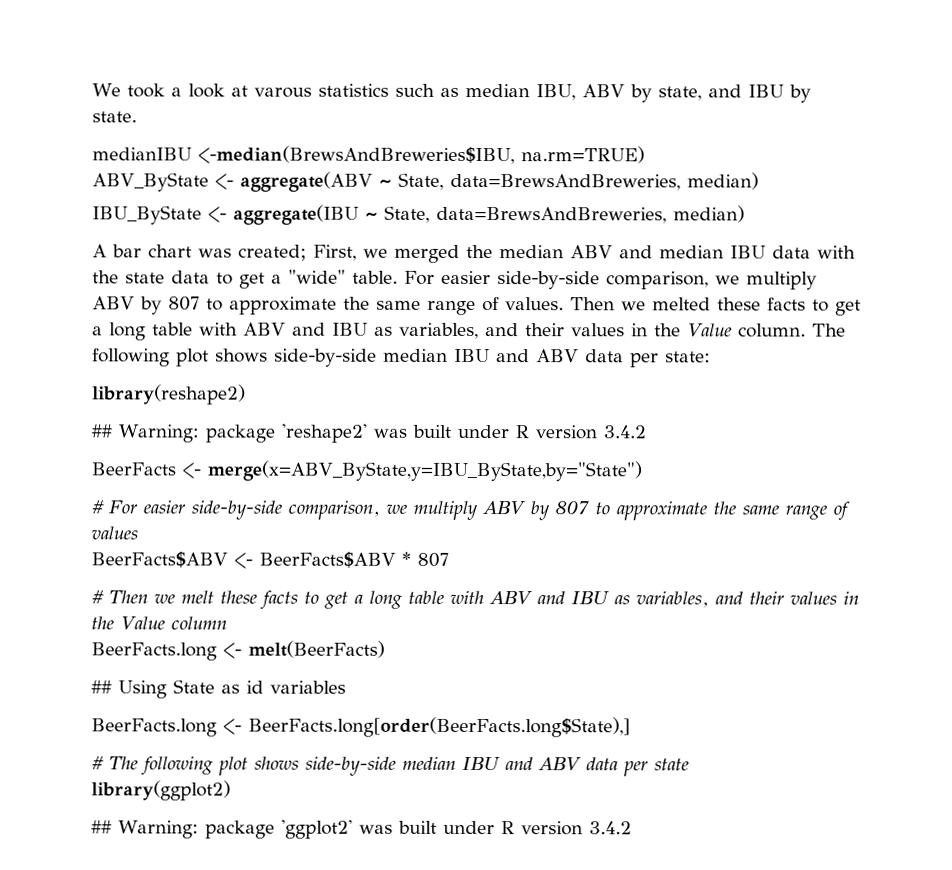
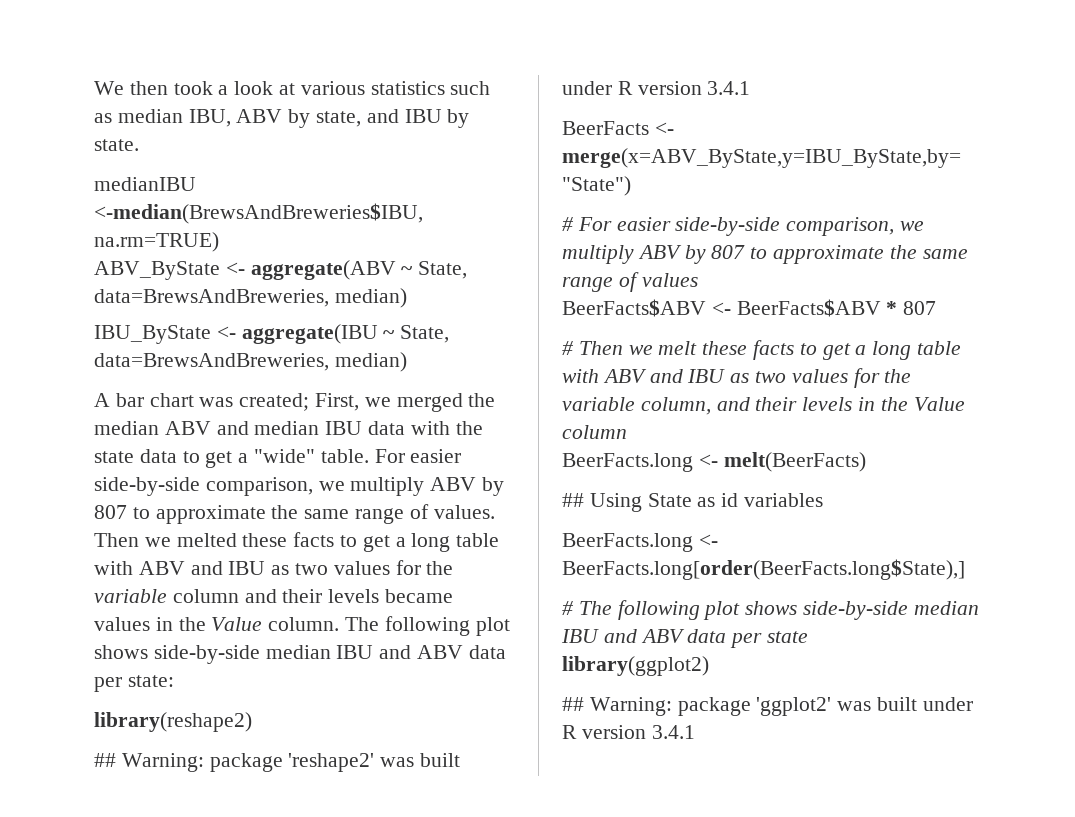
(121, 90) none -> [129,81,168,95] then
[253,87,312,98] varous -> [300,81,365,95] various
[399,322,565,340] variables, and their -> [295,560,454,575] [94,589,454,603] two values for the variable column and their levels became
[602,425,647,439] 3.4.2 -> [707,81,751,95] 3.4.1
[636,591,837,608] variables, and their values -> [755,368,912,388] [562,397,853,415] two values for the variable column, and their levels
[588,821,632,835] 3.4.2 -> [651,725,695,739] 3.4.1

